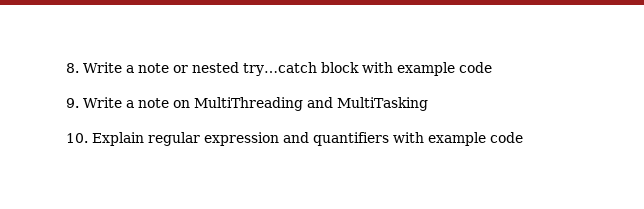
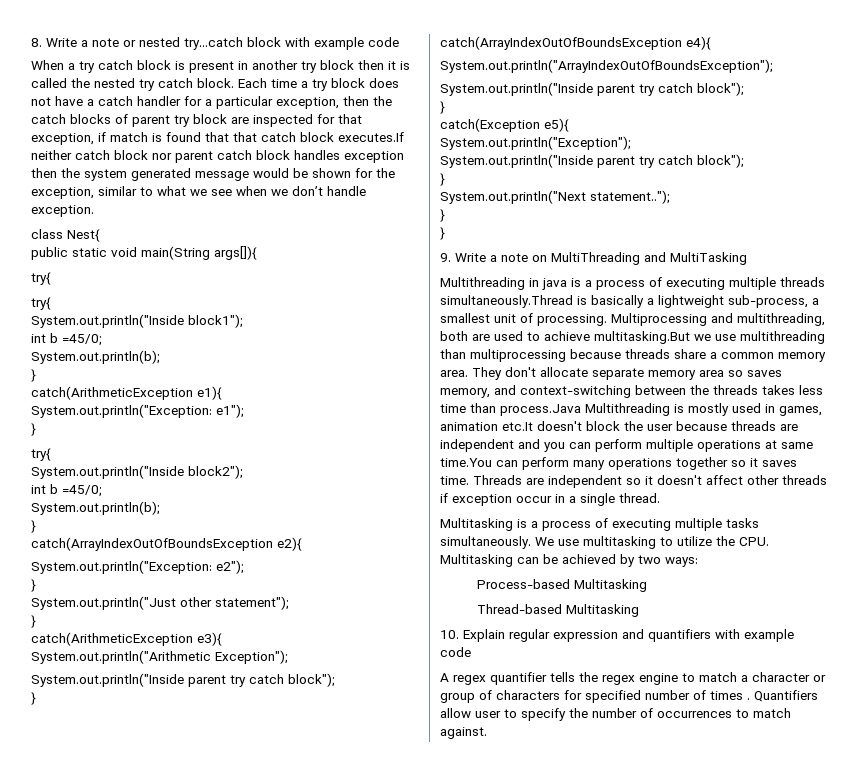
(492, 67) none -> [31,60,410,73] [31,78,399,91] [31,96,392,109] [31,114,362,127] [31,132,404,145] [31,150,404,163] [31,168,395,181] [31,186,366,199] [31,205,94,217] [31,229,100,242] [31,246,257,260] [31,272,51,285] [31,297,51,310] [31,314,243,328] [31,333,102,346] [31,350,160,364] [31,369,36,382] [31,386,222,400] [31,404,244,418] [31,423,36,436] [31,448,51,461] [31,465,243,479] [31,484,102,497] [31,501,160,515] [31,520,36,533] [31,537,302,551] [31,560,244,574] [31,579,36,592] [31,596,289,610] [31,615,36,628] [31,632,222,646] [31,650,288,664] [31,673,335,687] [31,692,36,705] [440,36,711,50] [440,59,773,73] [440,82,744,96] [440,101,445,114] [440,118,569,132] [440,136,631,150] [440,154,744,168] [440,173,445,186] [440,190,670,204] [440,209,445,222] [440,227,445,240] // When a try catch block is present in another try block then it is called the nested try catch block. Each time a try block does not have a catch handler for a particular exception, then the catch blocks of parent try block are inspected for that exception, if match is found that that catch block executes.If neither catch block nor parent catch block handles exception then the system generated message would be shown for the exception, similar to what we see when we don’t handle exception. // class Nest{ // public static void main(String args[]){ // try{ // try{ // System.out.println("Inside block1"); // int b =45/0; // System.out.println(b); // } // catch(ArithmeticException e1){ // System.out.println("Exception: e1"); // } // try{ // System.out.println("Inside block2"); // int b =45/0; // System.out.println(b); // } // catch(ArrayIndexOutOfBoundsException e2){ // System.out.println("Exception: e2"); // } // System.out.println("Just other statement"); // } // catch(ArithmeticException e3){ // System.out.println("Arithmetic Exception"); // System.out.println("Inside parent try catch block"); // } // catch(ArrayIndexOutOfBoundsException e4){ // System.out.println("ArrayIndexOutOfBoundsException"); // System.out.println("Inside parent try catch block"); // } // catch(Exception e5){ // System.out.println("Exception"); // System.out.println("Inside parent try catch block"); // } // System.out.println("Next statement.."); // } // }
(428, 104) none -> [440,277,825,290] [440,295,819,308] [440,313,825,326] [440,331,825,344] [440,349,826,362] [440,367,782,380] [440,385,823,398] [440,403,822,416] [440,421,798,431] [440,439,813,452] [440,457,797,470] [440,475,827,488] [440,493,660,506] [440,518,759,531] [440,536,769,549] [440,554,698,567] [477,579,648,592] [477,604,640,617] // Multithreading in java is a process of executing multiple threads simultaneously.Thread is basically a lightweight sub-process, a smallest unit of processing. Multiprocessing and multithreading, both are used to achieve multitasking.But we use multithreading than multiprocessing because threads share a common memory area. They don't allocate separate memory area so saves memory, and context-switching between the threads takes less time than process.Java Multithreading is mostly used in games, animation etc.It doesn't block the user because threads are independent and you can perform multiple operations at same time.You can perform many operations together so it saves time. Threads are independent so it doesn't affect other threads if exception occur in a single thread. // Multitasking is a process of executing multiple tasks simultaneously. We use multitasking to utilize the CPU. Multitasking can be achieved by two ways: // Process-based Multitasking // Thread-based Multitasking
(523, 137) none -> [440,672,826,685] [440,690,818,703] [440,708,791,721] [440,727,487,739] // A regex quantifier tells the regex engine to match a character or group of characters for specified number of times . Quantifiers allow user to specify the number of occurrences to match against.

